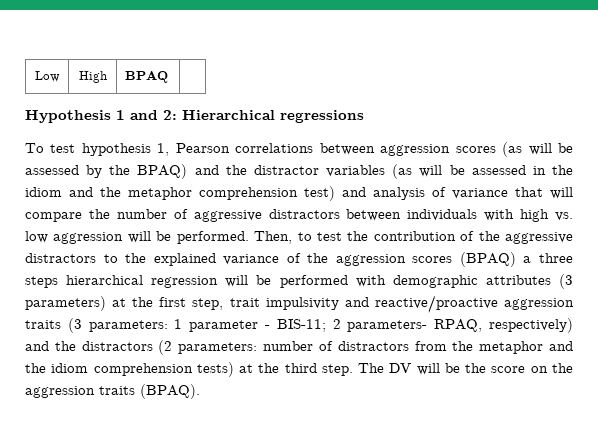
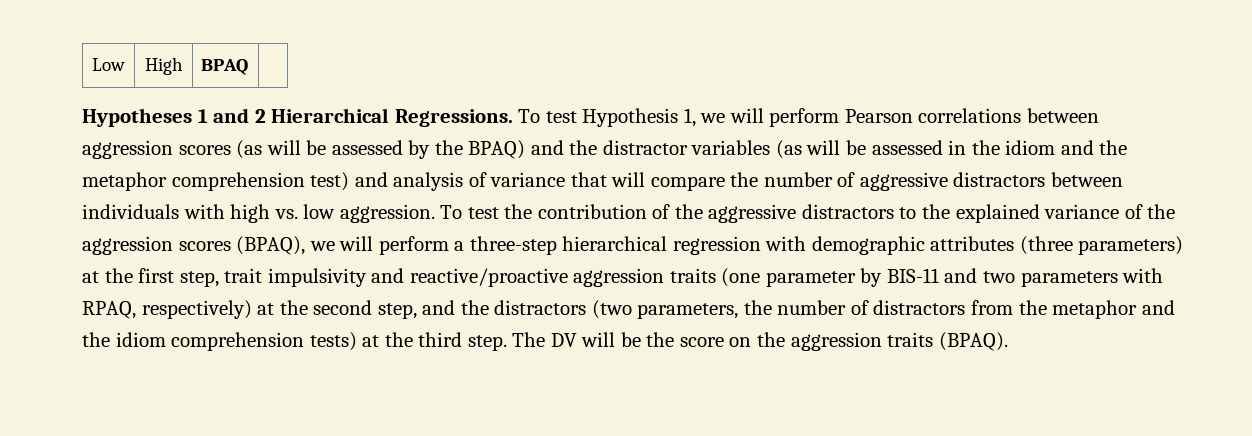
[25,110,111,123] Hypothesis -> [82,108,192,127] Hypotheses
[163,110,364,123] [25,143,170,156] 2: Hierarchical regressions // To test hypothesis 1, -> [254,108,840,127] 2 Hierarchical Regressions. To test Hypothesis 1, we will perform
[53,231,312,244] aggression will be performed. Then, to -> [339,204,463,223] aggression. To
[459,252,573,267] [25,275,348,288] (BPAQ) a three steps hierarchical regression will be performed -> [236,236,761,255] (BPAQ), we will perform a three-step hierarchical regression
[558,274,573,289] (3 -> [1019,236,1073,255] (three
[67,318,574,333] [25,340,258,355] (3 parameters: 1 parameter - BIS-11; 2 parameters- RPAQ, respectively) and the distractors (2 parameters: -> [721,268,1164,287] [82,300,772,319] (one parameter by BIS-11 and two parameters with RPAQ, respectively) at the second step, and the distractors (two parameters, the

